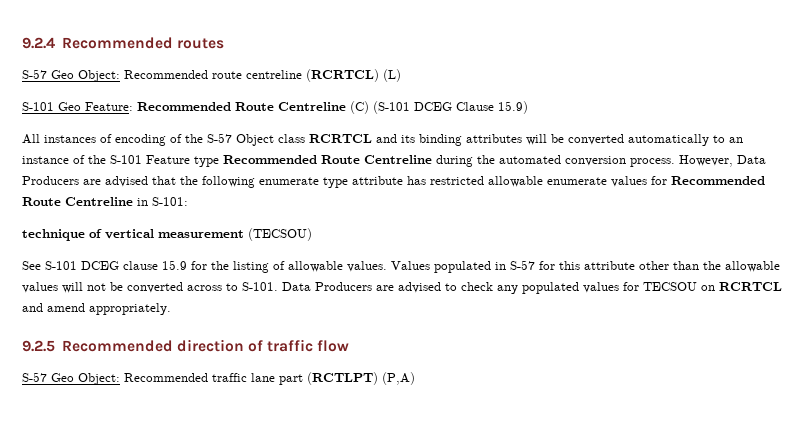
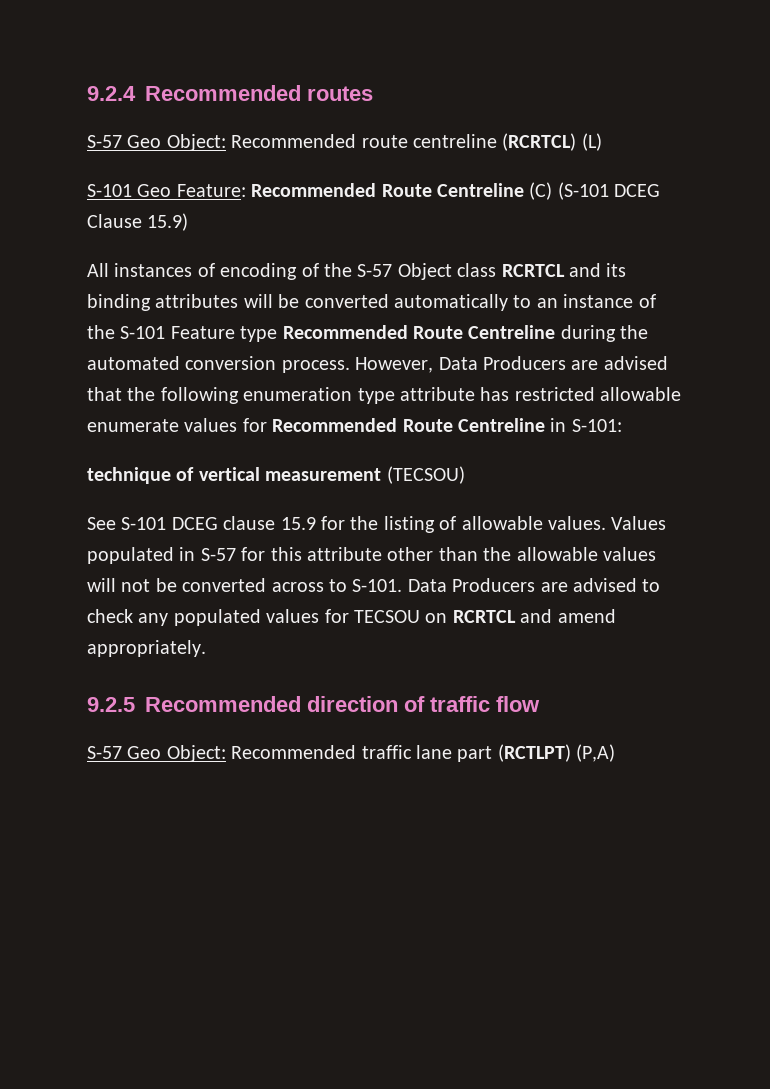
[259,177,319,185] enumerate -> [243,387,353,401] enumeration

